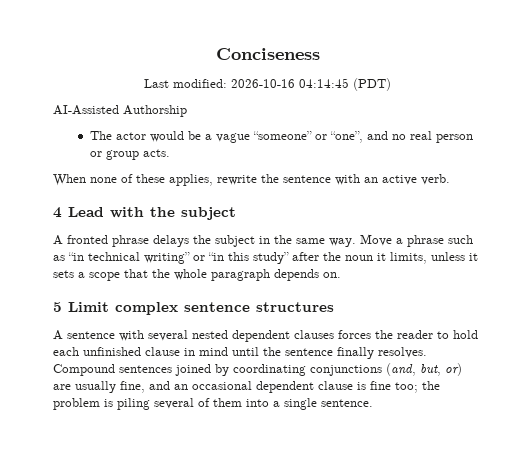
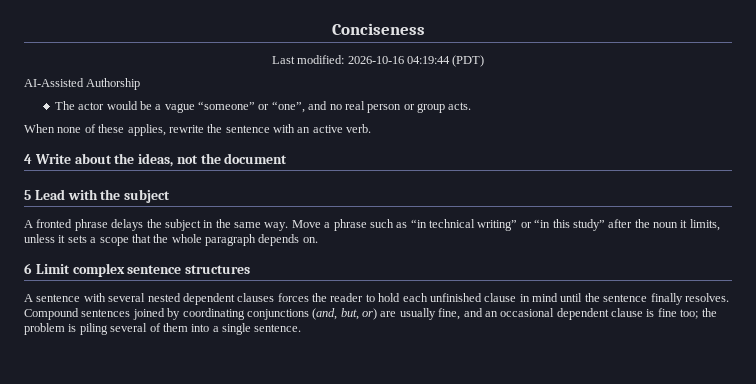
[299,78,349,88] 04:14:45 -> [406,56,450,64] 04:19:44
(62, 212) none -> [34,153,288,167] [24,190,31,200] Write about the ideas, not the document // 5
[53,302,62,312] 5 -> [24,263,32,274] 6

